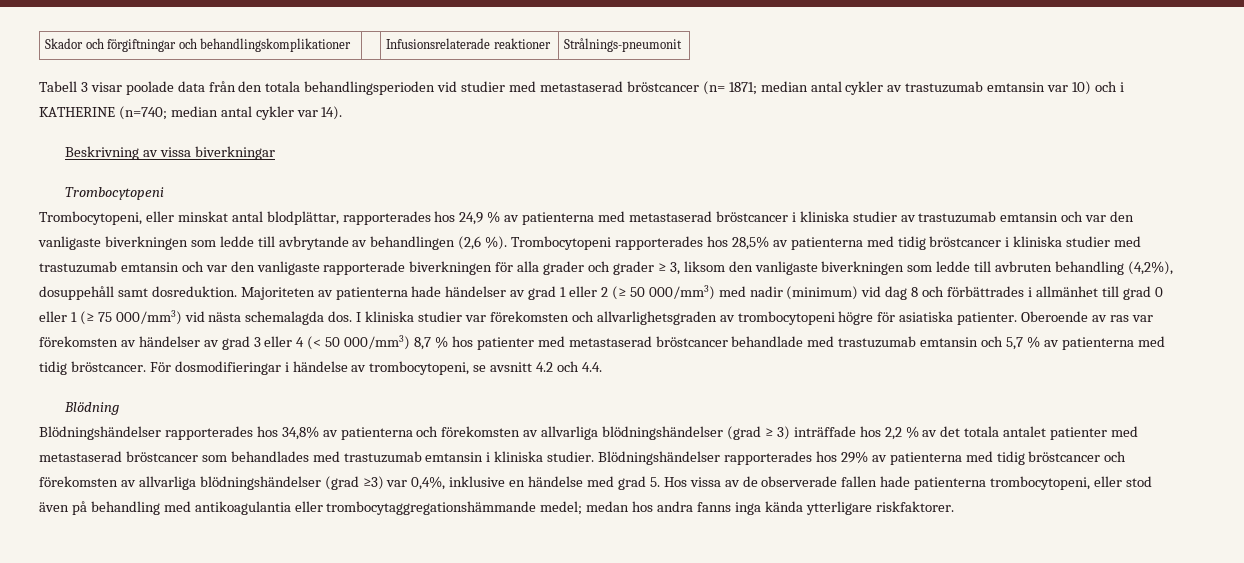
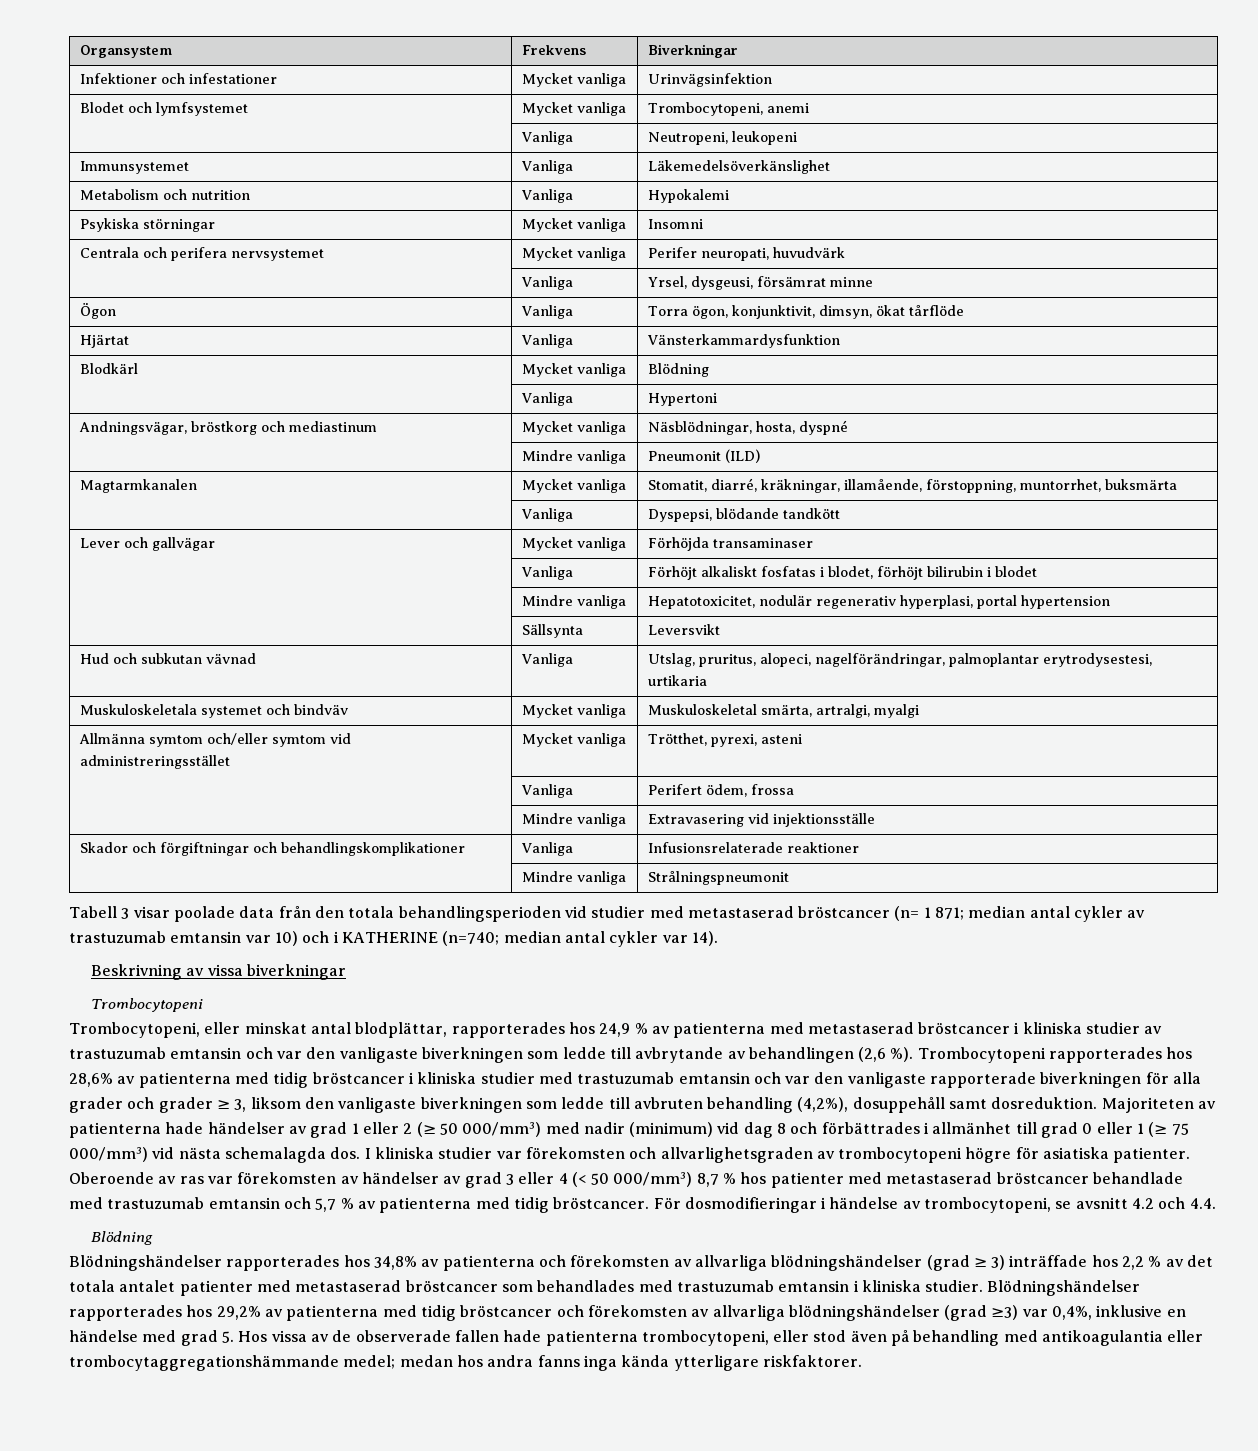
(45, 43) none -> [80,45,173,58] [522,45,587,55] [648,44,739,58] [80,73,278,84] [522,73,627,87] [648,73,773,87] [80,102,249,116] [522,102,627,116] [648,102,810,116] [521,131,574,145] [648,131,798,145] [80,161,190,174] [521,160,574,174] [648,160,831,174] [80,189,251,200] [521,189,574,203] [648,189,730,203] [80,218,216,232] [522,218,627,232] [648,219,704,229] [80,247,325,261] [522,247,627,261] [648,247,846,261] [521,276,574,290] [648,276,874,290] [80,303,117,319] [521,305,574,319] [648,305,965,319] [80,334,130,348] [521,334,574,348] [647,334,841,348] [80,363,139,374] [522,363,627,377] [648,363,710,377] [521,392,574,406] [648,393,718,406] [79,421,378,435] [522,421,627,435] [648,420,849,435] [522,450,627,464] [648,449,761,463] [80,479,198,493] [522,479,627,493] [648,478,1178,493] [521,508,574,522] [648,508,841,522] [80,537,216,551] [522,537,627,551] [648,537,814,551] [521,566,574,580] [648,566,1038,580] [522,595,627,609] [648,595,1111,609] [522,624,584,638] [648,624,721,635] [80,653,257,664] [521,653,574,667] [648,653,1153,667] [648,675,708,686] [80,704,349,718] [522,704,627,718] [648,704,920,718] [79,733,352,747] [80,755,231,769] [522,733,627,747] [648,733,803,747] [521,784,574,798] [648,784,795,797] [522,813,627,827] [648,813,876,827] Organsystem | Frekvens | Biverkningar // Infektioner och infestationer | Mycket vanliga | Urinvägsinfektion // Blodet och lymfsystemet | Mycket vanliga | Trombocytopeni, anemi // | Vanliga | Neutropeni, leukopeni // Immunsystemet | Vanliga | Läkemedelsöverkänslighet // Metabolism och nutrition | Vanliga | Hypokalemi // Psykiska störningar | Mycket vanliga | Insomni // Centrala och perifera nervsystemet | Mycket vanliga | Perifer neuropati, huvudvärk // | Vanliga | Yrsel, dysgeusi, försämrat minne // Ögon | Vanliga | Torra ögon, konjunktivit, dimsyn, ökat tårflöde // Hjärtat | Vanliga | Vänsterkammardysfunktion // Blodkärl | Mycket vanliga | Blödning // | Vanliga | Hypertoni // Andningsvägar, bröstkorg och mediastinum | Mycket vanliga | Näsblödningar, hosta, dyspné // | Mindre vanliga | Pneumonit (ILD) // Magtarmkanalen | Mycket vanliga | Stomatit, diarré, kräkningar, illamående, förstoppning, muntorrhet, buksmärta // | Vanliga | Dyspepsi, blödande tandkött // Lever och gallvägar | Mycket vanliga | Förhöjda transaminaser // | Vanliga | Förhöjt alkaliskt fosfatas i blodet, förhöjt bilirubin i blodet // | Mindre vanliga | Hepatotoxicitet, nodulär regenerativ hyperplasi, portal hypertension // | Sällsynta | Leversvikt // Hud och subkutan vävnad | Vanliga | Utslag, pruritus, alopeci, nagelförändringar, palmoplantar erytrodysestesi, urtikaria // Muskuloskeletala systemet och bindväv | Mycket vanliga | Muskuloskeletal smärta, artralgi, myalgi // Allmänna symtom och/eller symtom vid administreringsstället | Mycket vanliga | Trötthet, pyrexi, asteni // | Vanliga | Perifert ödem, frossa // | Mindre vanliga | Extravasering vid injektionsställe //
(352, 45) none -> [521,842,574,856] Vanliga
[564,38,683,52] | Strålnings-pneumonit -> [522,871,627,885] [648,871,790,885] // | Mindre vanliga | Strålningspneumonit
[728,82,757,95] 1871; -> [923,907,965,920] 1 871;
[731,236,769,250] 28,5% -> [69,1073,113,1087] 28,6%
[840,451,868,463] 29% -> [216,1306,261,1320] 29,2%

